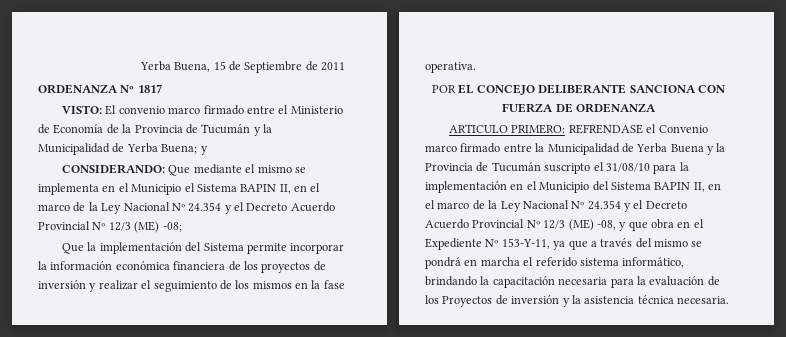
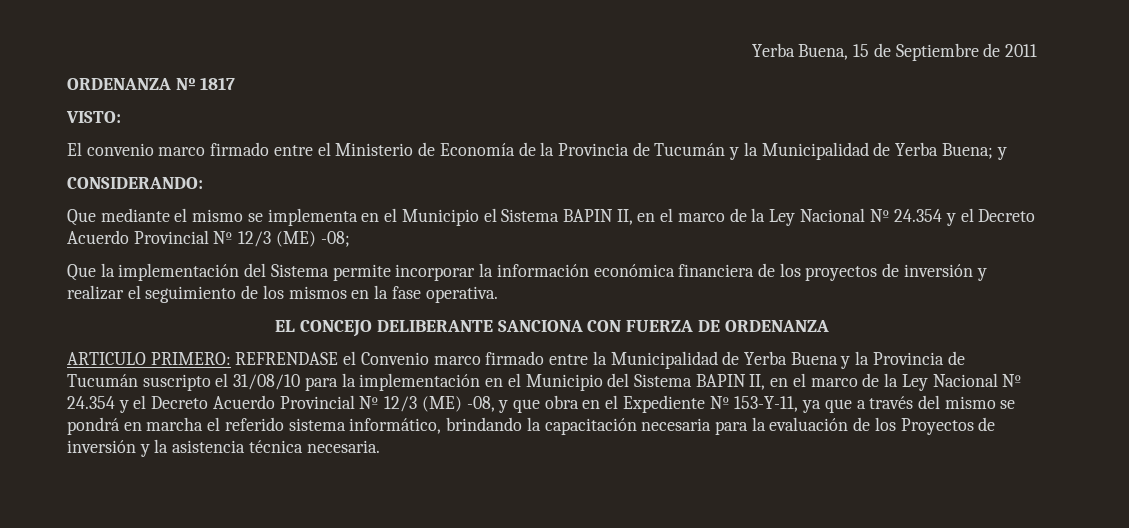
(102, 109) none -> (121, 117) //
(165, 169) none -> (203, 183) //
[432,85,457,93] POR -> (498, 294) none

